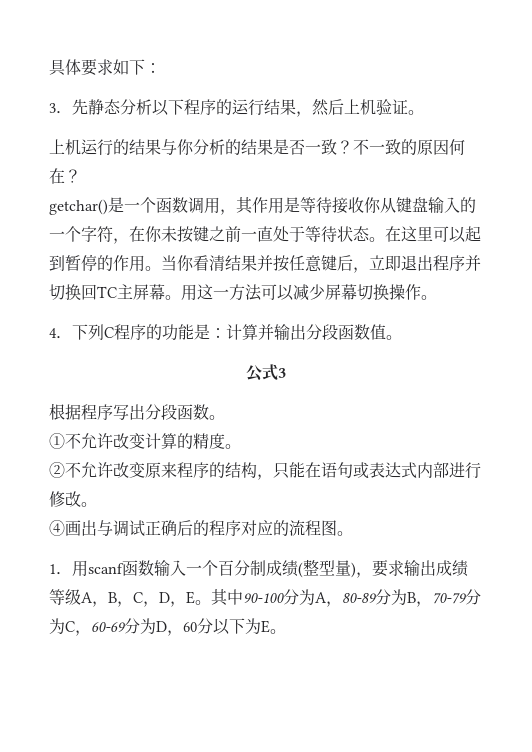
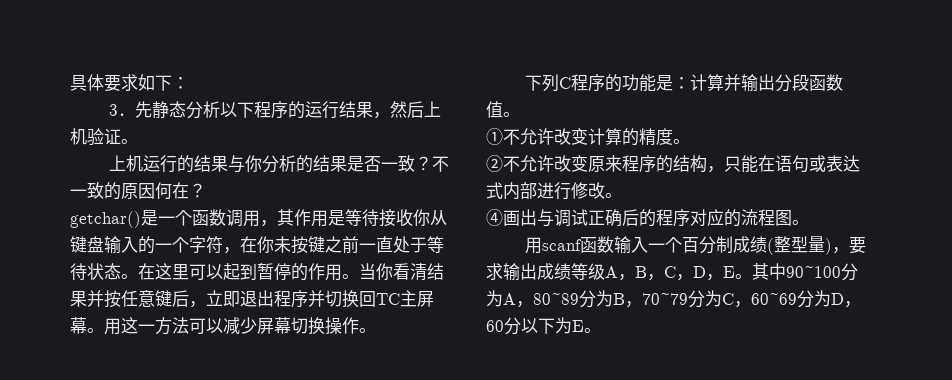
[49,328,72,339] 4． -> (376, 330) none
[246,364,286,382] [49,403,225,420] // 公式3 // 根据程序写出分段函数。 -> (520, 114) none
[49,564,72,575] 1． -> (809, 222) none
[243,593,284,603] 90-100 -> [786,266,841,278] 90~100
[342,593,377,603] 80-89 -> [533,293,579,305] 80~89
[432,593,467,604] 70-79 -> [642,293,688,305] 70~79
[91,622,126,632] 60-69 -> [751,293,797,305] 60~69

